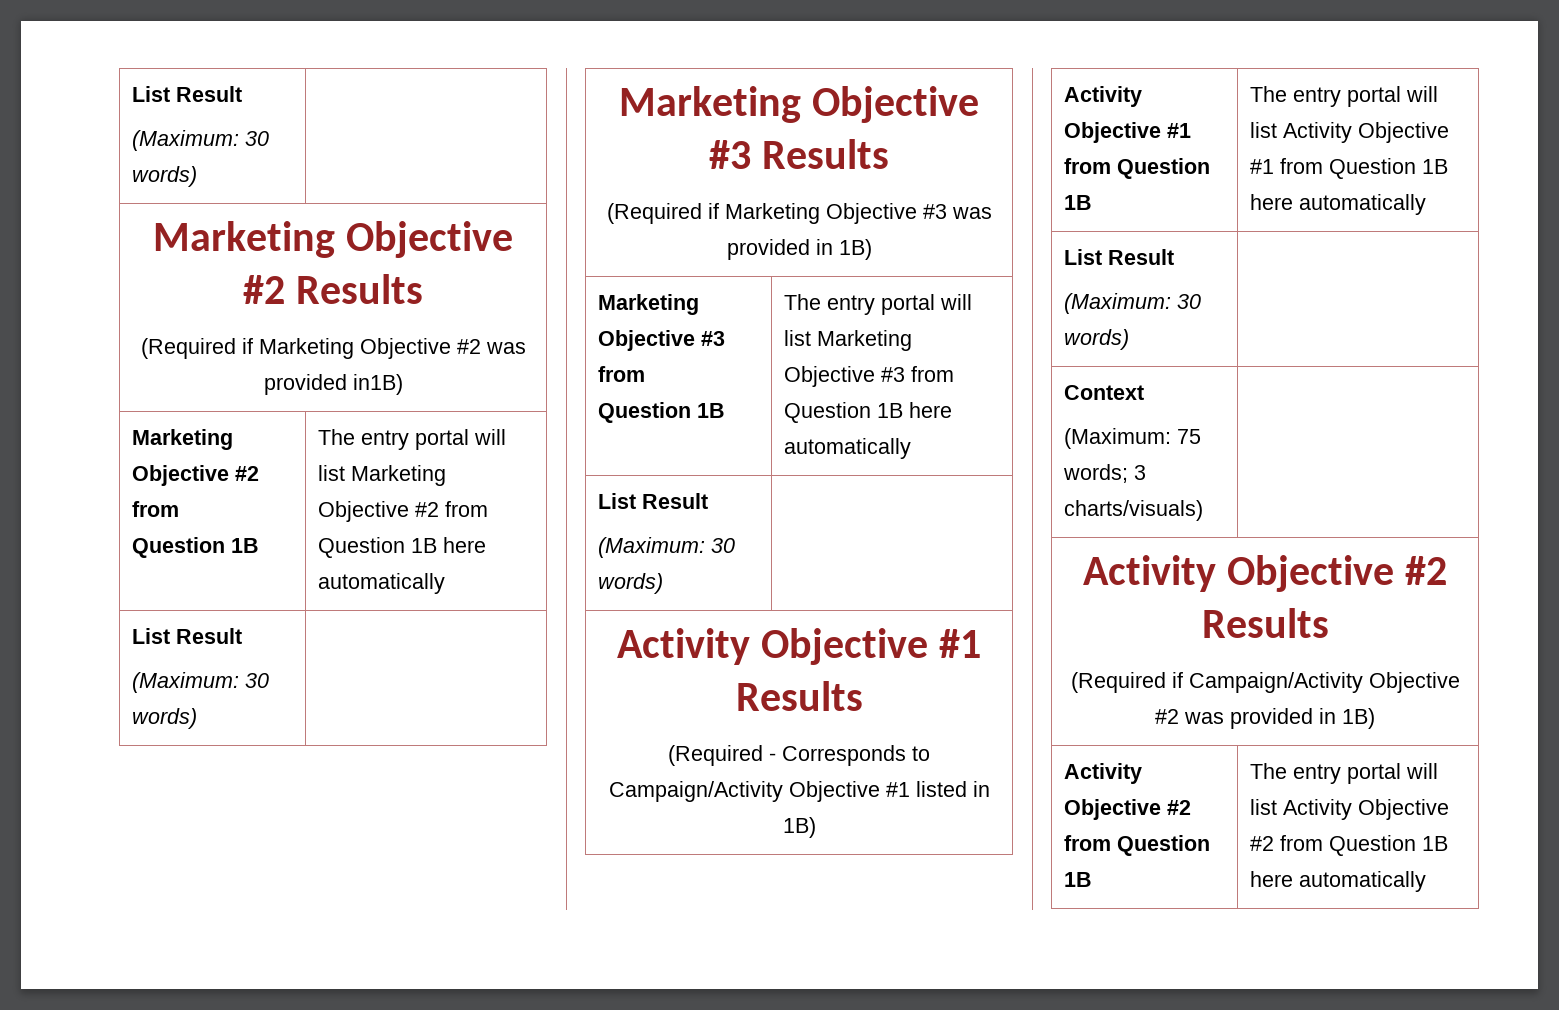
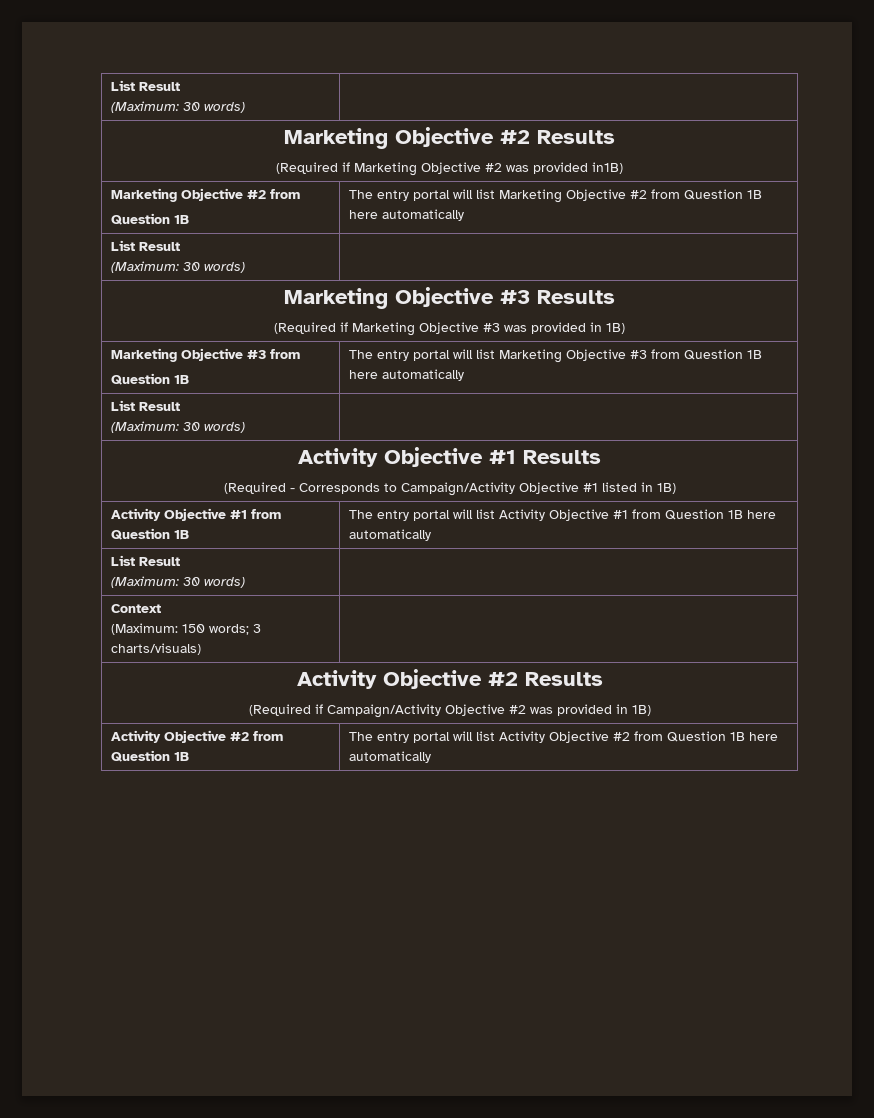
[1177,429,1202,444] 75 -> [181,624,205,633] 150

